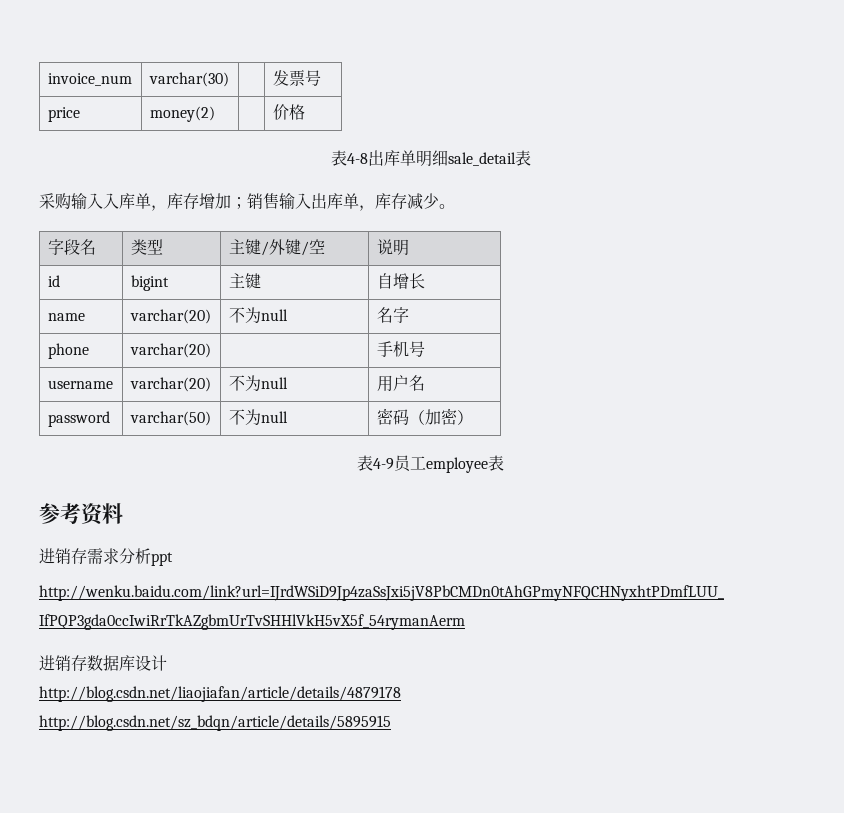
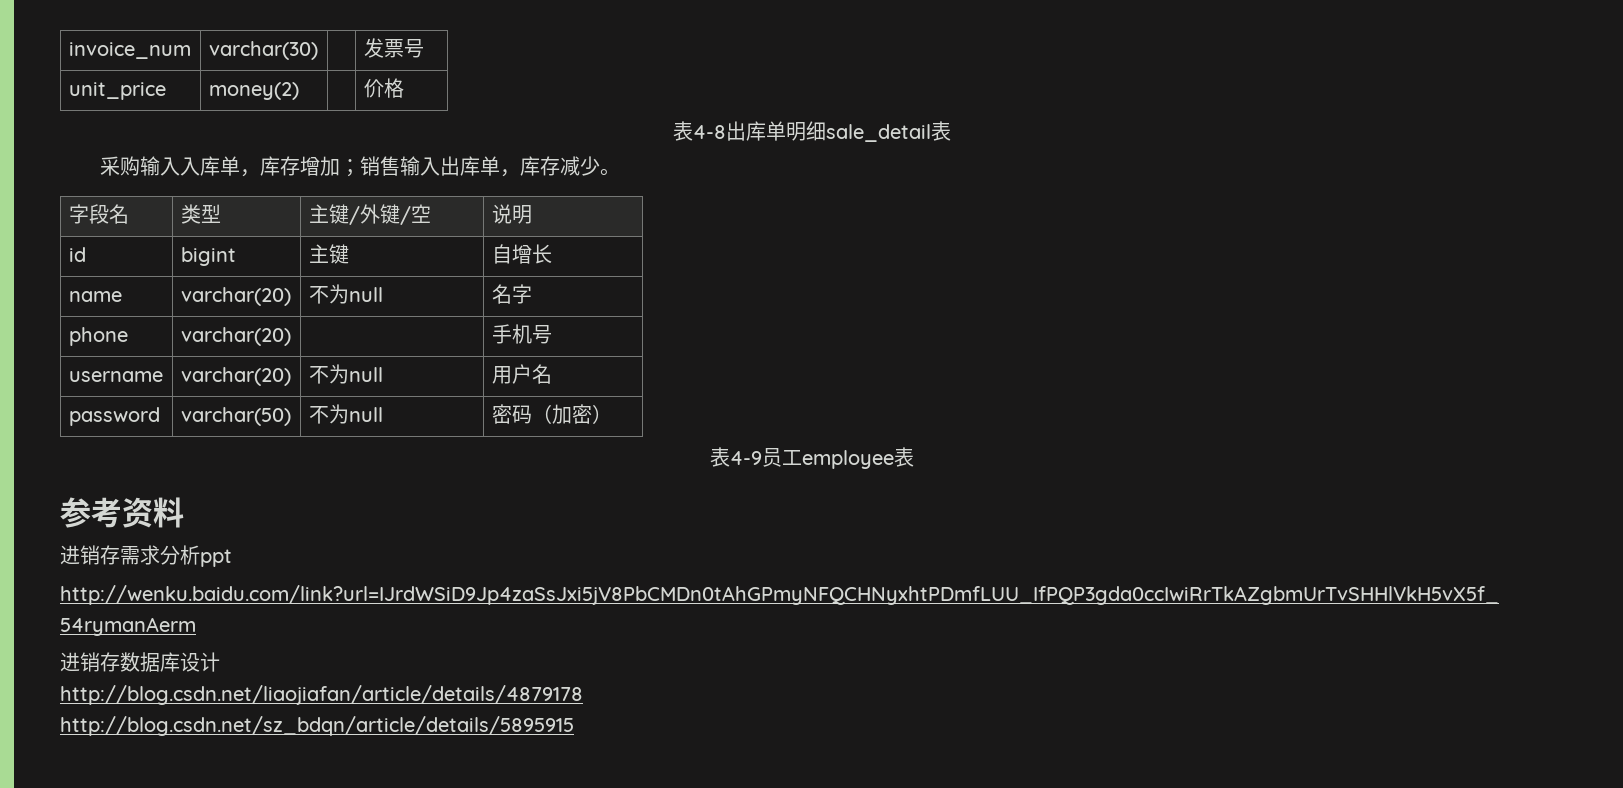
[47,107,80,122] price -> [68,82,166,100] unit_price

